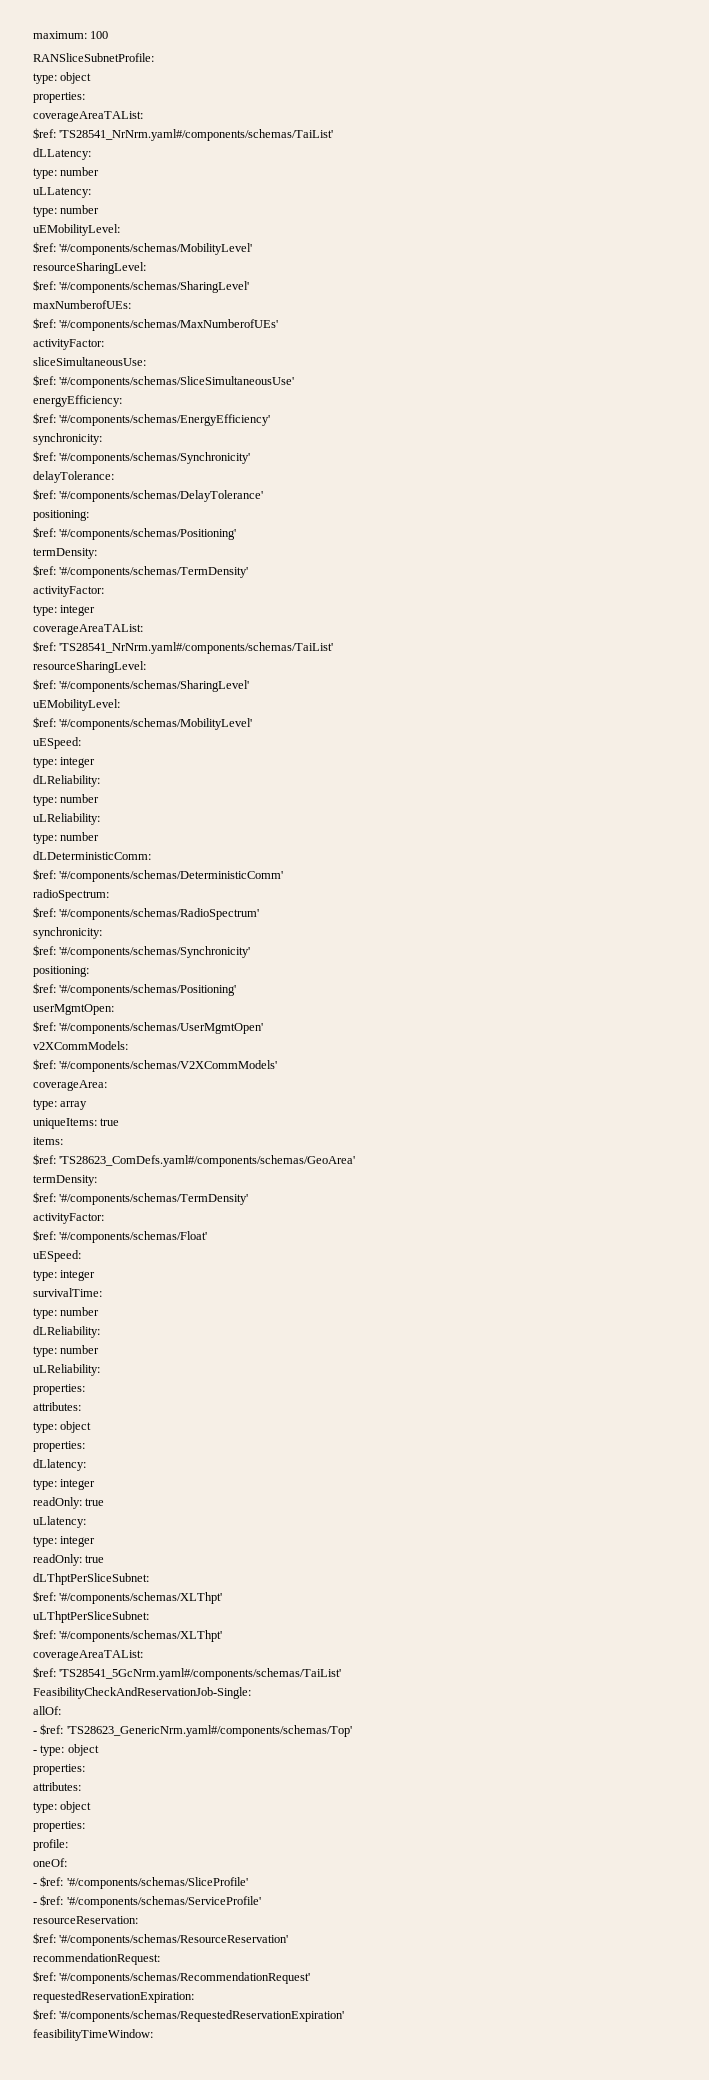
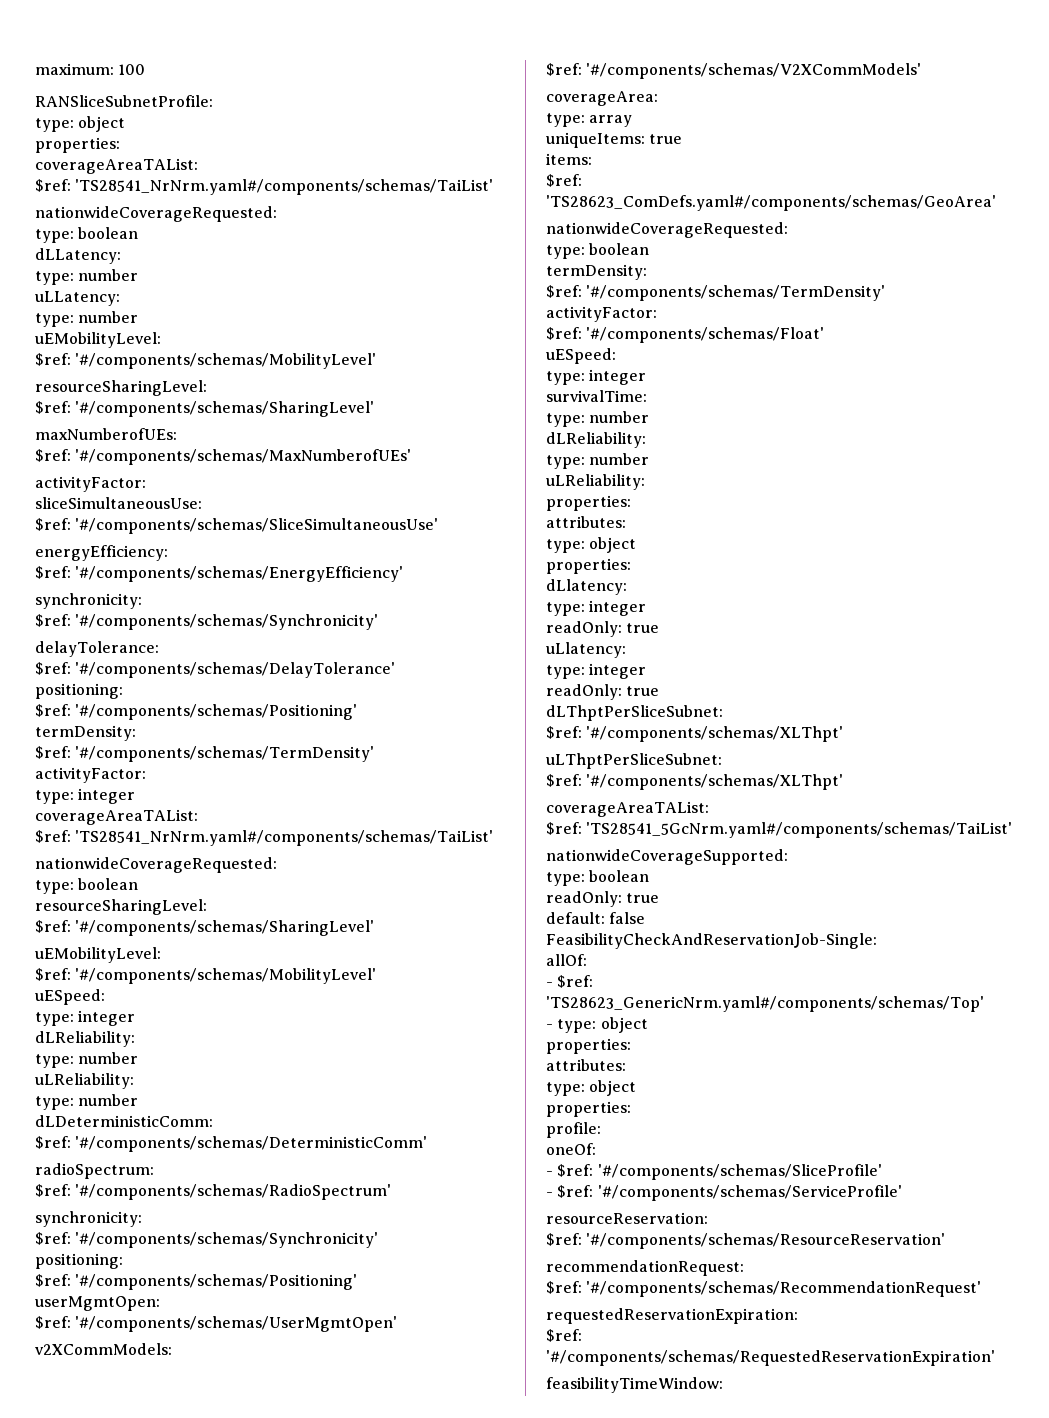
(334, 135) none -> [35,206,277,222] [35,227,139,243] // nationwideCoverageRequested: // type: boolean
(334, 648) none -> [35,857,277,873] [35,878,139,894] // nationwideCoverageRequested: // type: boolean
(356, 1161) none -> [546,222,788,238] [546,243,650,259] // nationwideCoverageRequested: // type: boolean
(342, 1674) none -> [546,849,788,865] [546,870,650,886] [546,891,660,907] [546,912,646,924] // nationwideCoverageSupported: // type: boolean // readOnly: true // default: false

